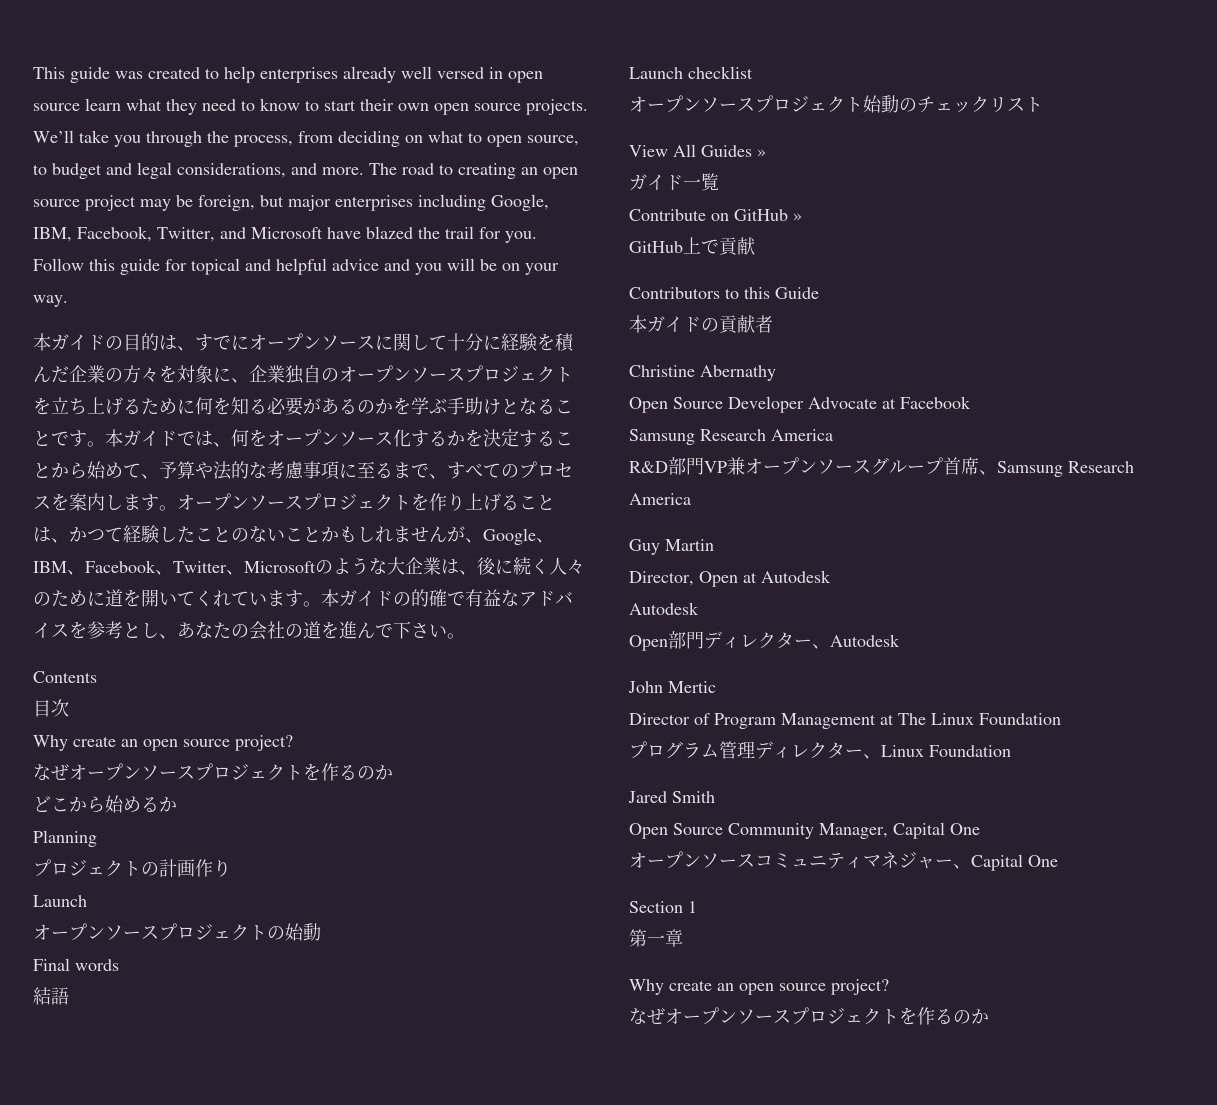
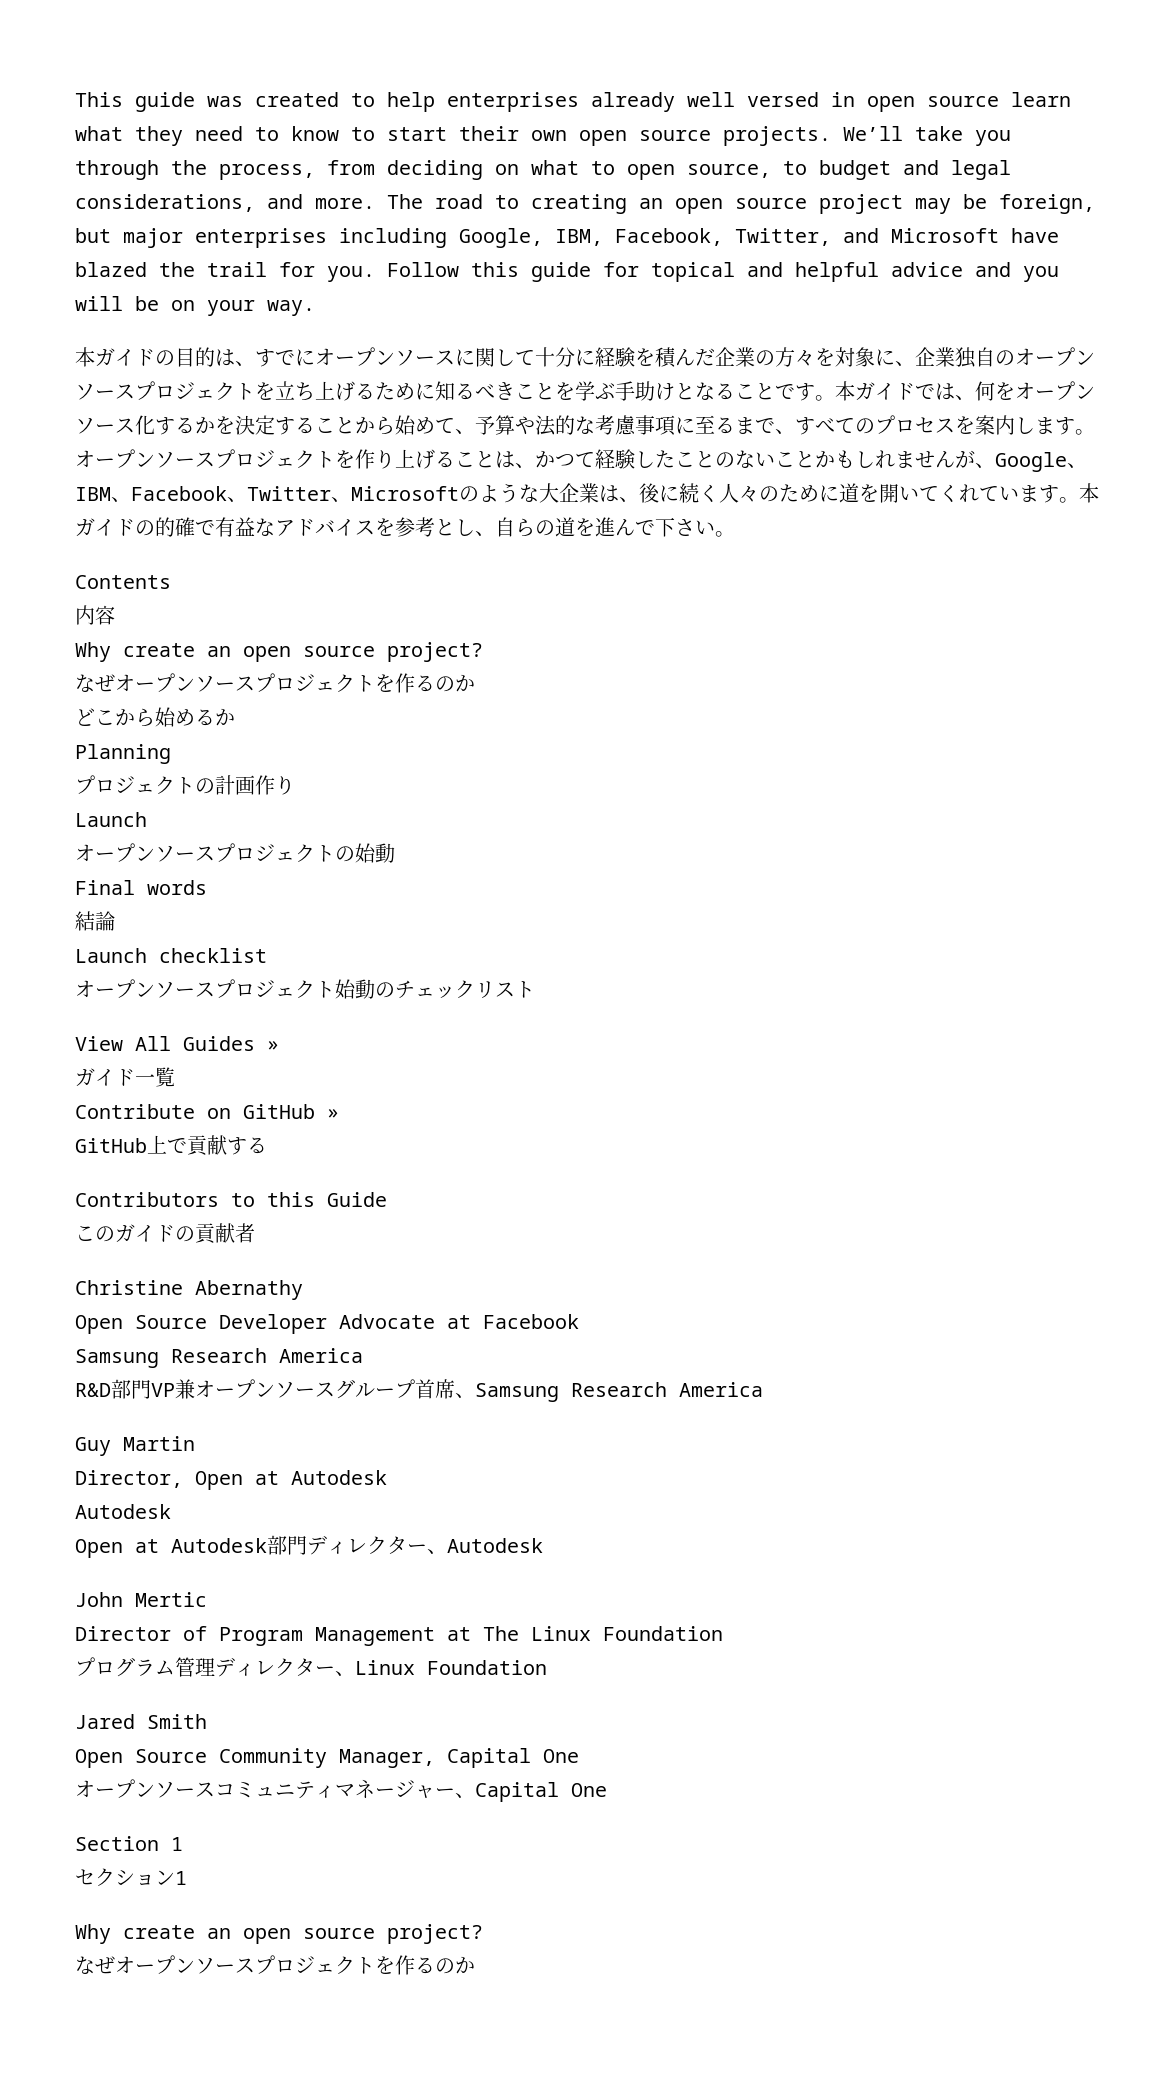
[195,397,393,416] 何を知る必要があるのか -> [435,381,555,401] 知るべきこと
[177,621,285,640] あなたの会社 -> [495,517,535,537] 自ら
[33,699,69,717] 目次 -> [75,605,115,625] 内容
[51,987,69,1005] 語 -> [95,911,115,931] 論
(755, 246) none -> [227,1137,267,1155] する
[629,315,647,333] 本 -> [75,1225,115,1242] この
(668, 643) none -> [135,1538,267,1553] at Autodesk
(899, 860) none -> [375,1788,395,1797] ー
[629,929,683,947] 第一章 -> [75,1868,187,1886] セクション1

